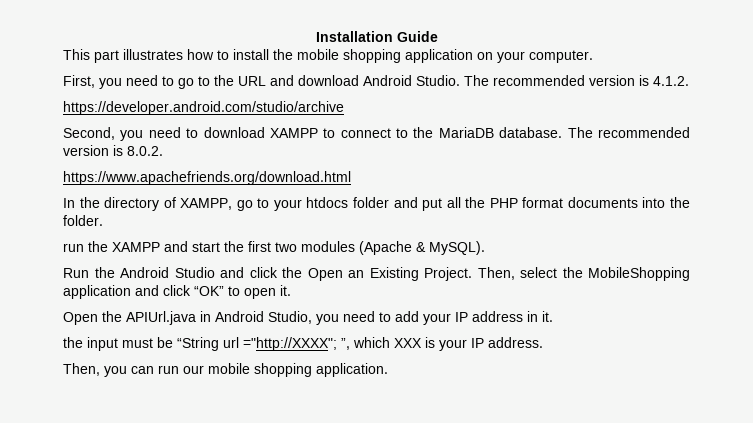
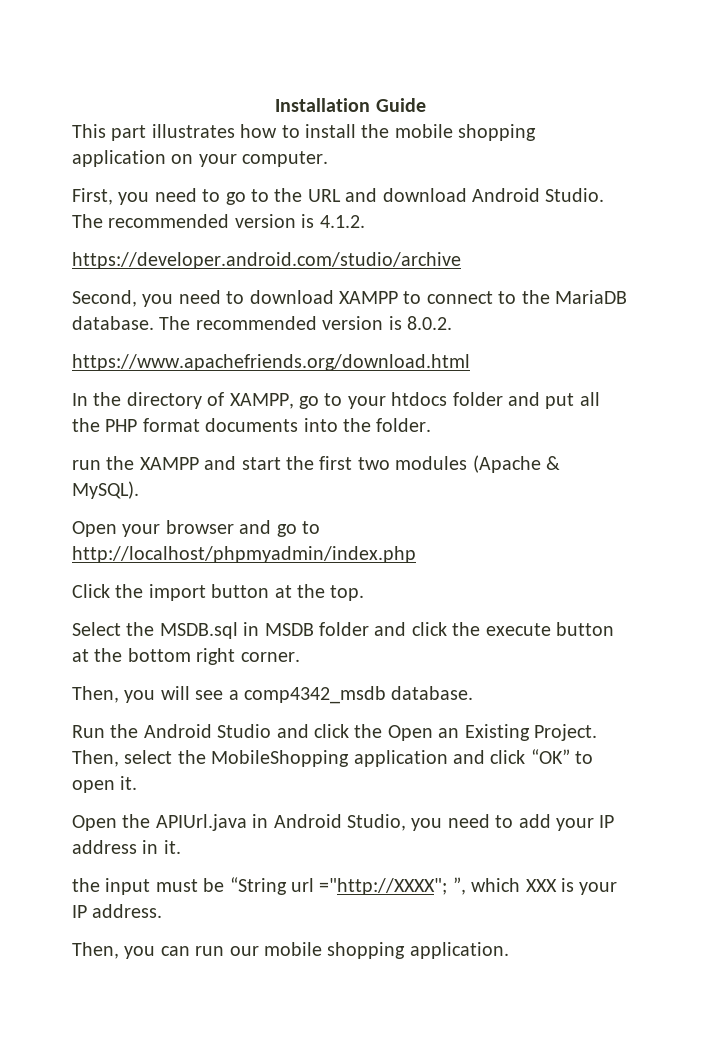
(485, 248) none -> [72,520,320,537] [72,546,416,563] [72,584,365,601] [72,622,614,639] [72,648,300,665] [72,686,474,704] // Open your browser and go to http://localhost/phpmyadmin/index.php // Click the import button at the top. // Select the MSDB.sql in MSDB folder and click the execute button at the bottom right corner. // Then, you will see a comp4342_msdb database.

